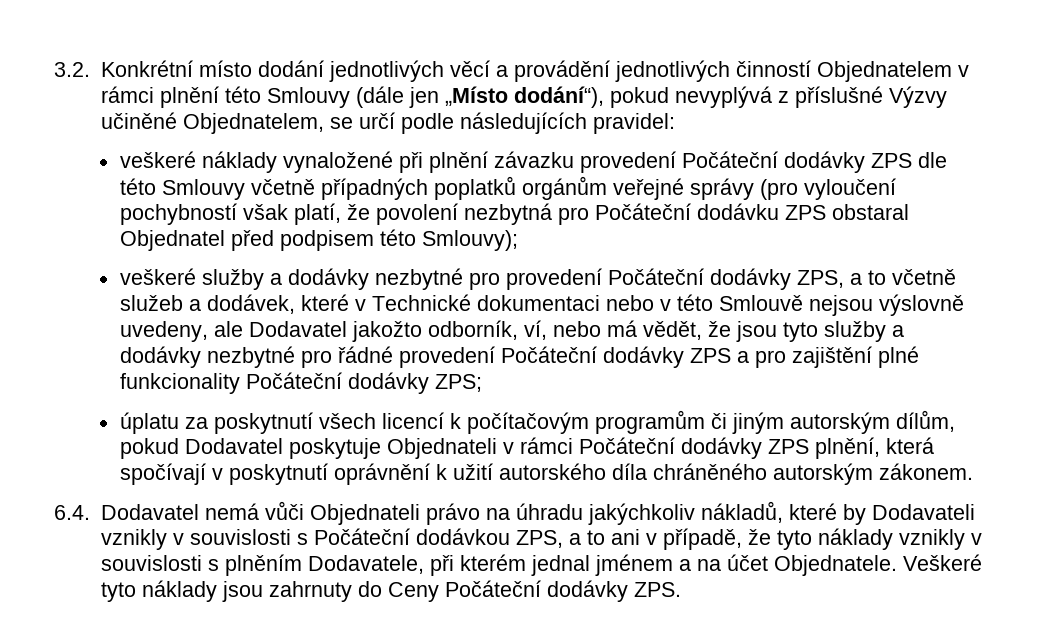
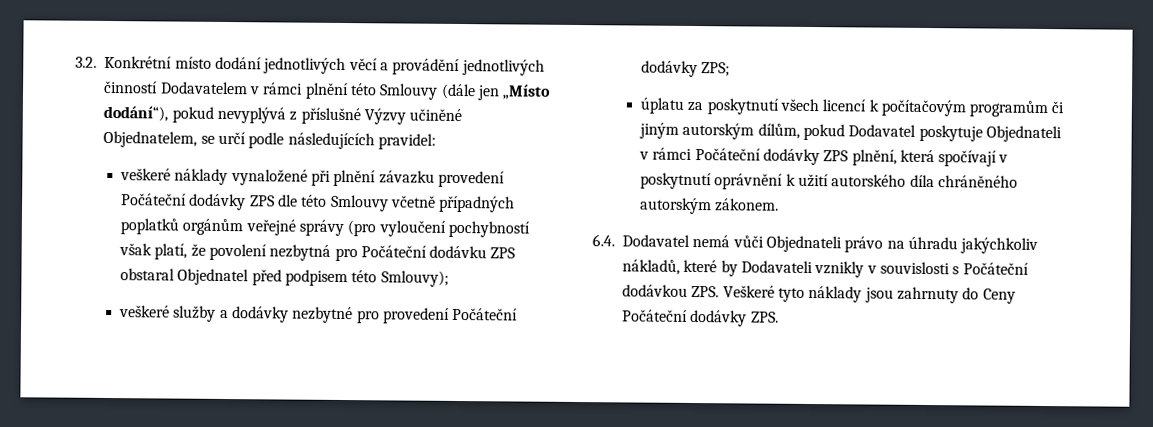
[816,61,952,82] Objednatelem -> [160,81,248,95] Dodavatelem
[796,269,956,288] [119,294,964,316] [119,320,904,342] [119,346,919,368] [119,372,429,394] ZPS, a to včetně služeb a dodávek, které v Technické dokumentaci nebo v této Smlouvě nejsou výslovně uvedeny, ale Dodavatel jakožto odborník, ví, nebo má vědět, že jsou tyto služby a dodávky nezbytné pro řádné provedení Počáteční dodávky ZPS a pro zajištění plné funkcionality Počáteční dodávky -> (698, 69) none
[515,528,982,550] [100,554,897,576] ZPS, a to ani v případě, že tyto náklady vznikly v souvislosti s plněním Dodavatele, při kterém jednal jménem a na účet Objednatele. -> [691,285,720,298] ZPS.

